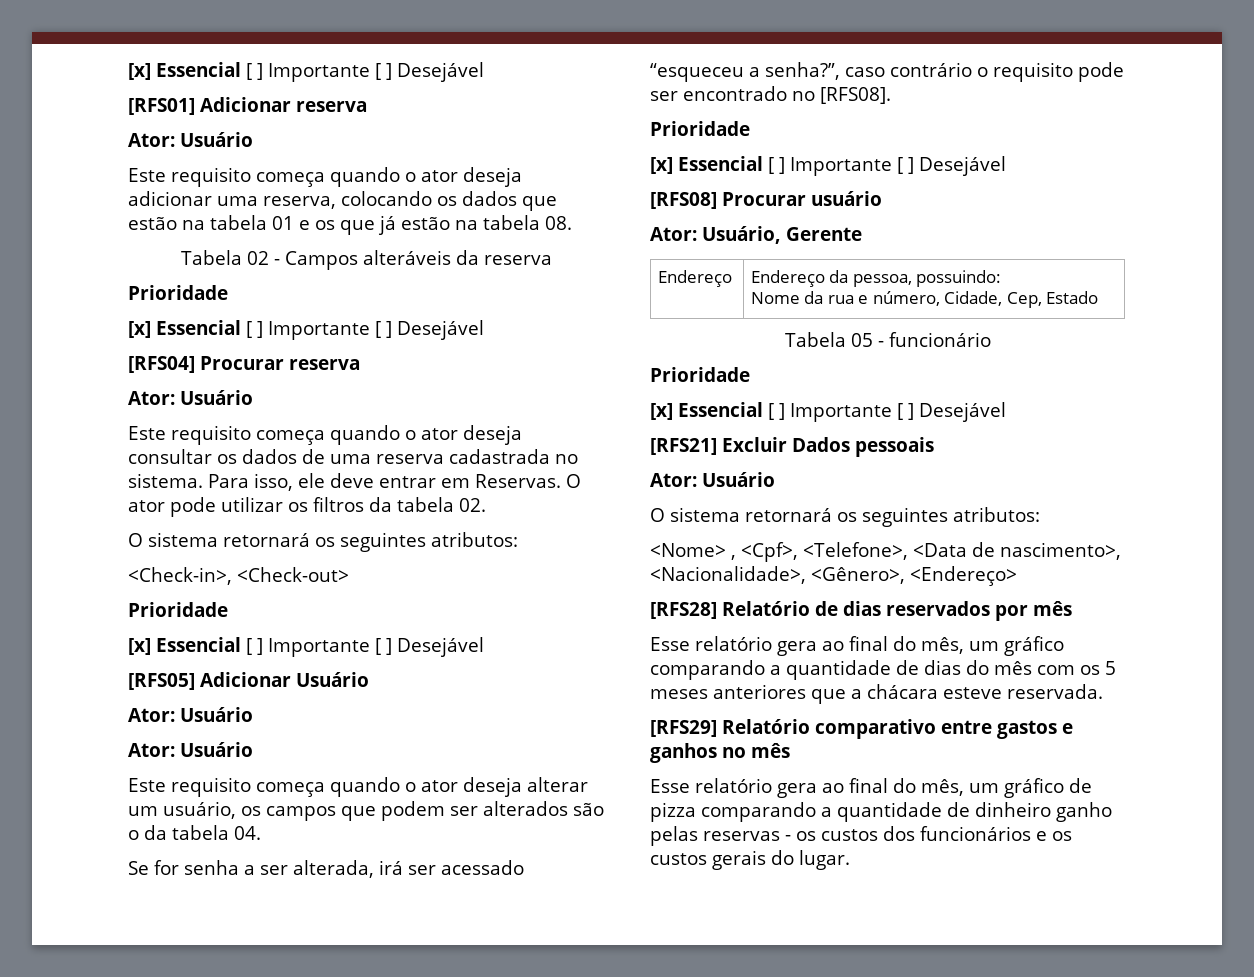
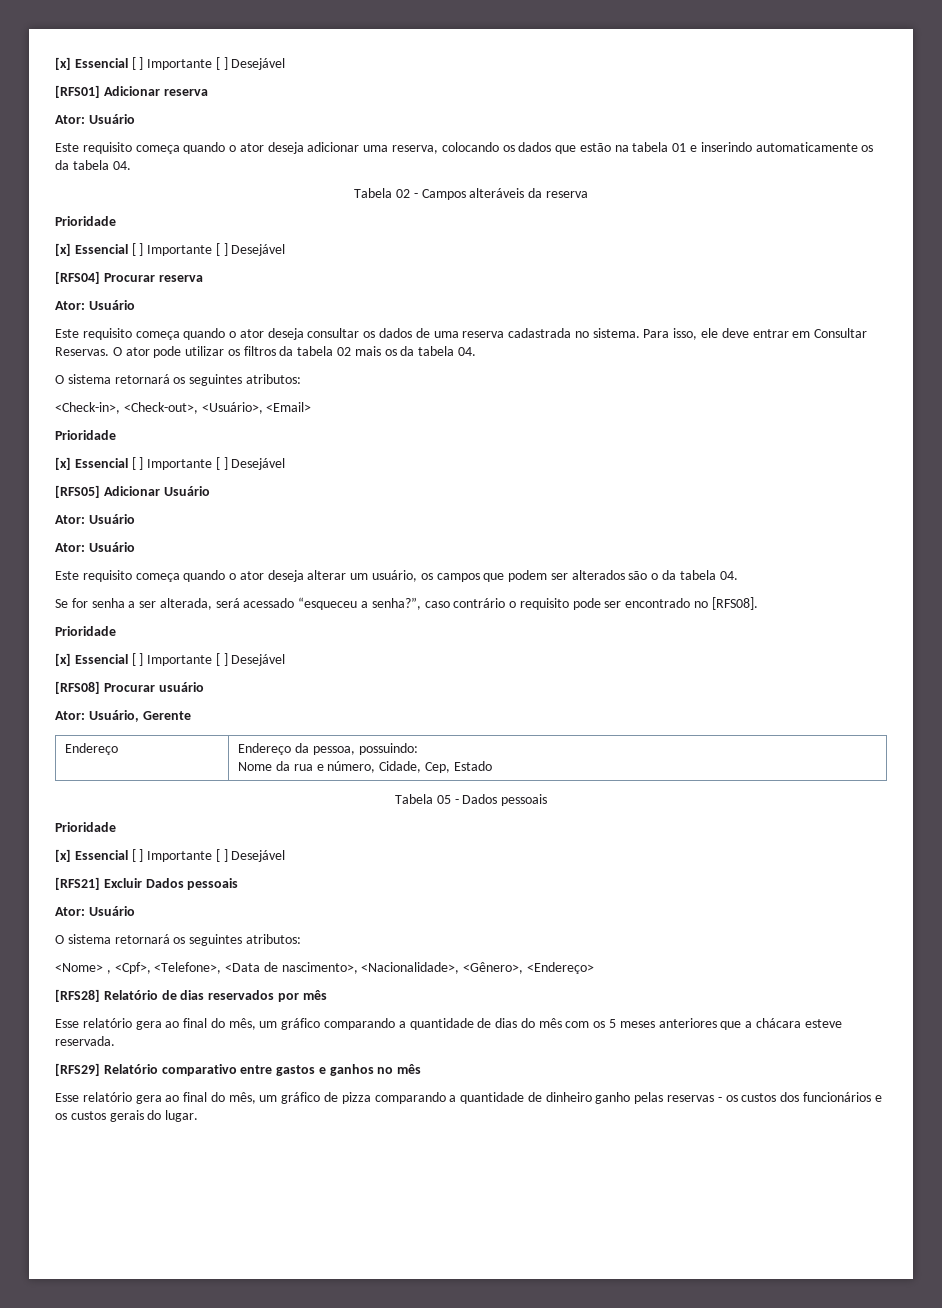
[315,215,572,235] os que já estão na tabela 08. -> [700,142,874,152] [55,160,131,170] inserindo automaticamente os da tabela 04.
(470, 483) none -> [814,328,868,338] Consultar
[459,498,486,512] 02. -> [337,346,476,356] 02 mais os da tabela 04.
[237,567,349,582] <Check-out> -> [123,402,312,414] <Check-out>, <Usuário>, <Email>
[379,860,436,875] irá ser -> [215,598,240,608] será
[888,332,991,347] funcionário -> [462,794,548,806] Dados pessoais

